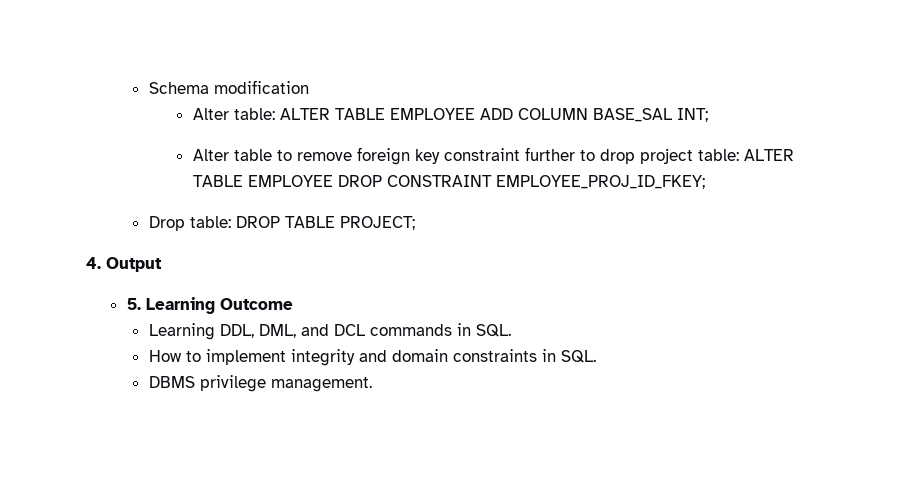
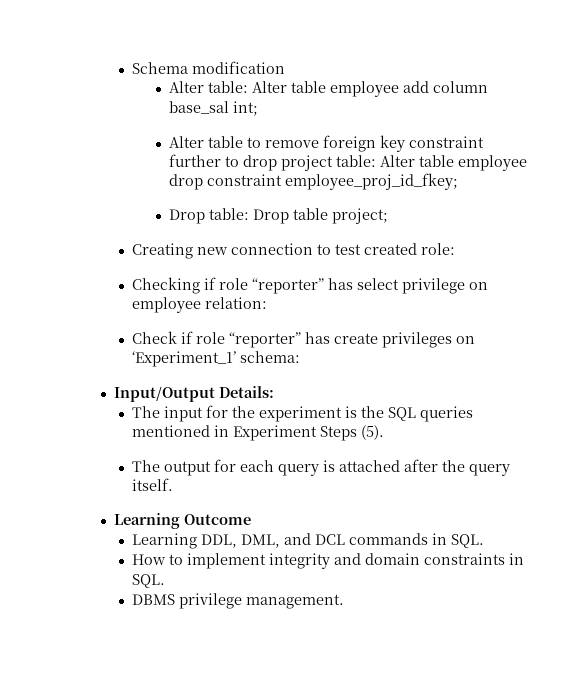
[279,108,708,122] ALTER TABLE EMPLOYEE ADD COLUMN BASE_SAL INT; -> [252,81,489,97] [169,101,259,116] Alter table employee add column base_sal int;
[743,149,794,161] [192,175,705,189] [148,216,415,231] [86,257,162,272] [126,298,141,310] ALTER TABLE EMPLOYEE DROP CONSTRAINT EMPLOYEE_PROJ_ID_FKEY; // Drop table: DROP TABLE PROJECT; // 4. Output // 5. -> [380,155,528,171] [169,173,459,190] [169,208,389,224] [132,243,456,259] [132,277,489,294] [132,297,268,313] [132,331,476,348] [132,351,301,367] [113,386,274,402] [132,405,474,422] [132,425,385,441] [132,459,511,476] [132,478,174,491] Alter table employee drop constraint employee_proj_id_fkey; // Drop table: Drop table project; // Creating new connection to test created role: // Checking if role “reporter” has select privilege on employee relation: // Check if role “reporter” has create privileges on ‘Experiment_1’ schema: // Input/Output Details: // The input for the experiment is the SQL queries mentioned in Experiment Steps (5). // The output for each query is attached after the query itself. //

